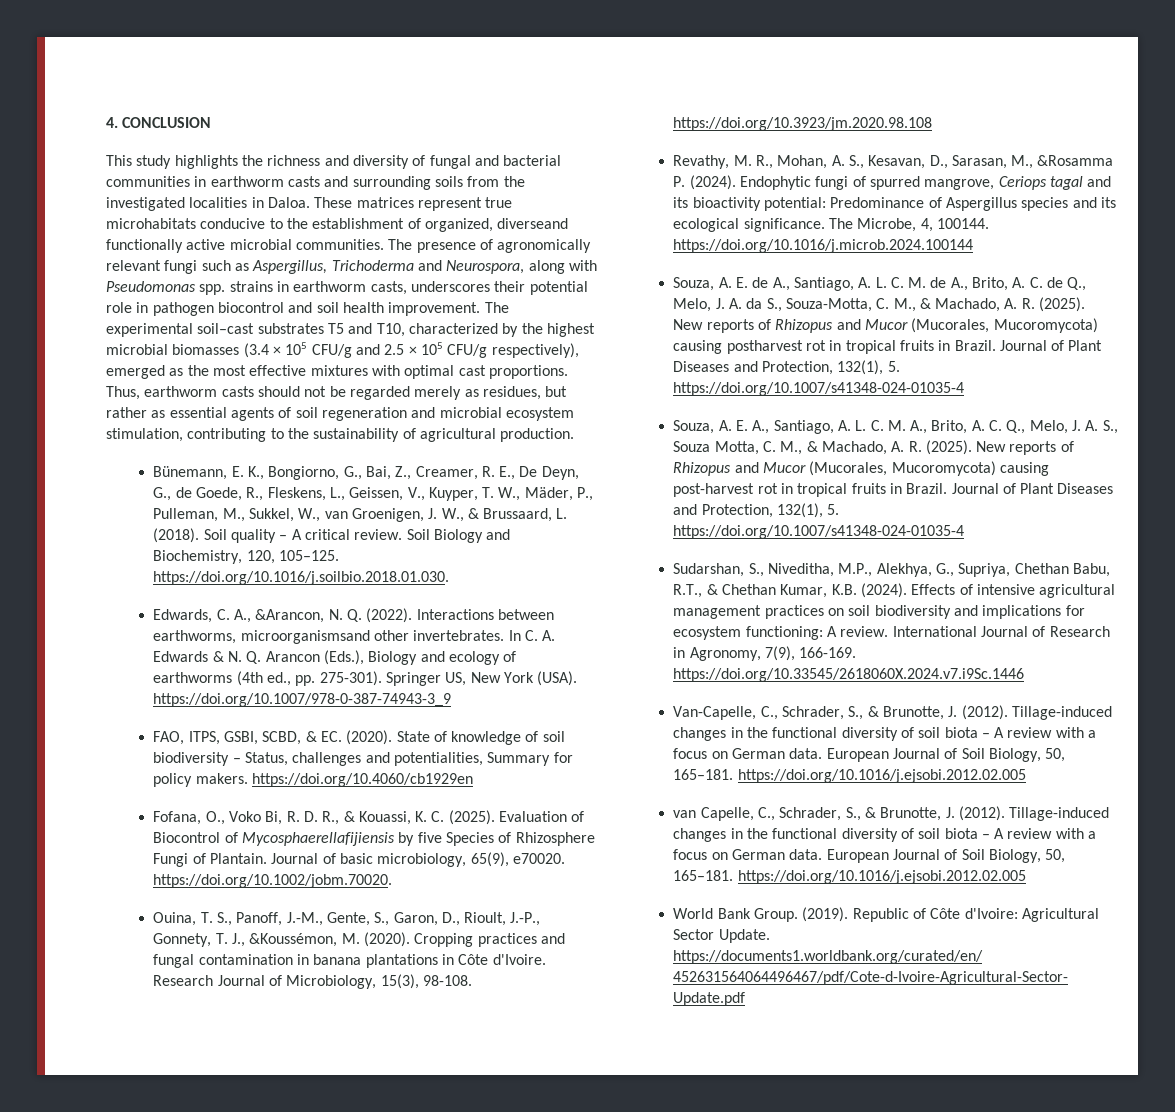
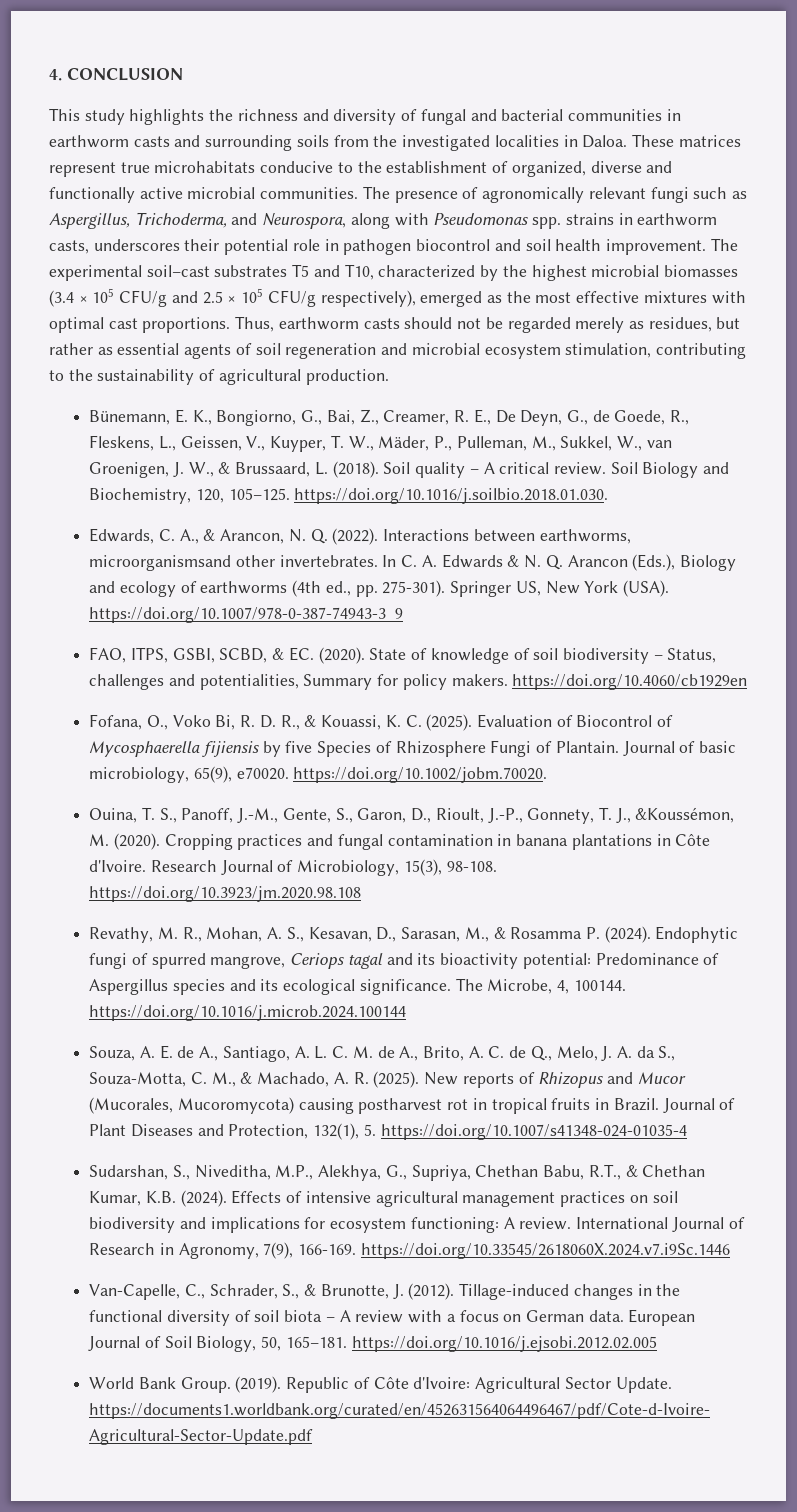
[497,218,569,229] diverseand -> [590,161,673,173] diverse and
[331,260,414,271] Trichoderma -> [134,212,227,228] Trichoderma,
[255,609,325,623] &Arancon, -> [203,529,285,544] & Arancon,
[241,832,395,846] Mycosphaerellafijiensis -> [89,741,259,757] Mycosphaerella fijiensis
[1037,155,1114,166] &Rosamma -> [493,927,583,939] & Rosamma
[673,420,1118,434] [673,440,1074,455] [673,461,1049,476] [673,483,1114,497] [673,503,840,518] [673,525,965,539] // Souza, A. E. A., Santiago, A. L. C. M. A., Brito, A. C. Q., Melo, J. A. S., Souza Motta, C. M., & Machado, A. R. (2025). New reports of Rhizopus and Mucor (Mucorales, Mucoromycota) causing post-harvest rot in tropical fruits in Brazil. Journal of Plant Diseases and Protection, 132(1), 5. https://doi.org/10.1007/s41348-024-01035-4 -> (687, 1132) none
[673,806,1110,821] [673,828,1097,842] [673,849,1066,863] [673,870,1026,884] // van Capelle, C., Schrader, S., & Brunotte, J. (2012). Tillage-induced changes in the functional diversity of soil biota – A review with a focus on German data. European Journal of Soil Biology, 50, 165–181. https://doi.org/10.1016/j.ejsobi.2012.02.005 -> (657, 1344) none

